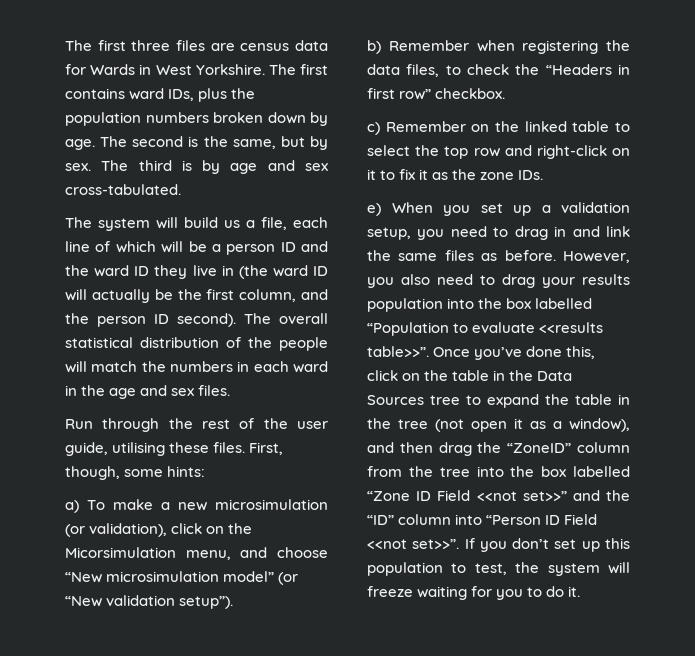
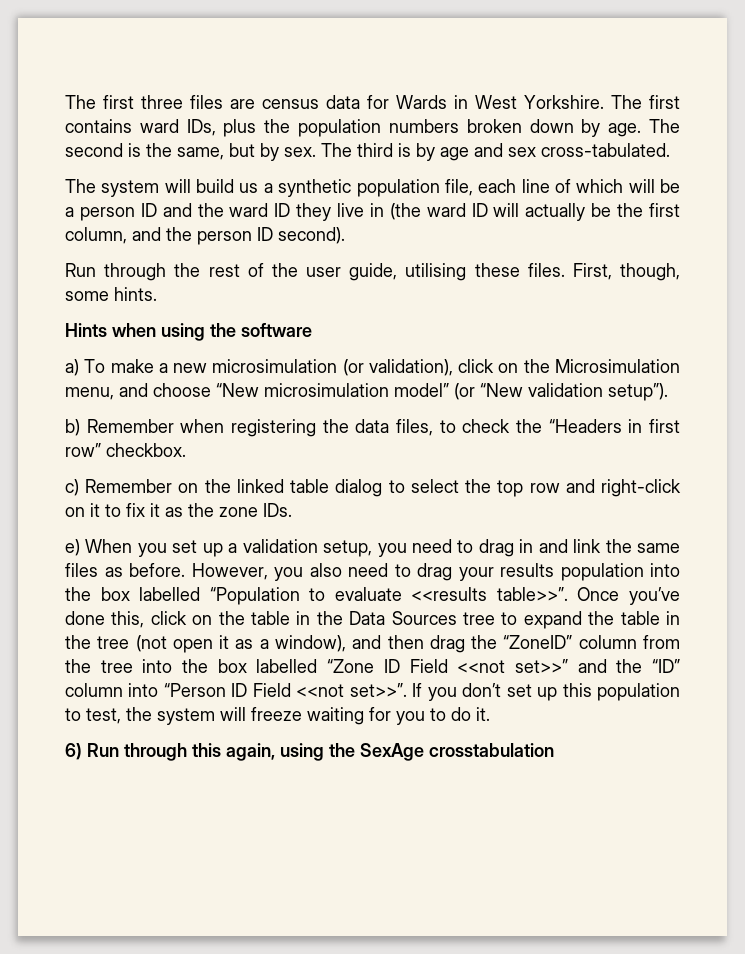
(255, 224) none -> [278,179,440,197] synthetic population
[244,313,328,324] [65,337,328,351] [65,361,328,373] [65,385,231,399] The overall statistical distribution of the people will match the numbers in each ward in the age and sex files. -> (345, 235) none
[167,466,206,477] hints: -> [114,287,157,301] [65,323,312,341] hints. // Hints when using the software
[65,547,176,558] Micorsimulation -> [554,359,680,373] Microsimulation
(610, 126) none -> [335,479,383,497] dialog
(581, 591) none -> [65,743,554,761] // 6) Run through this again, using the SexAge crosstabulation

